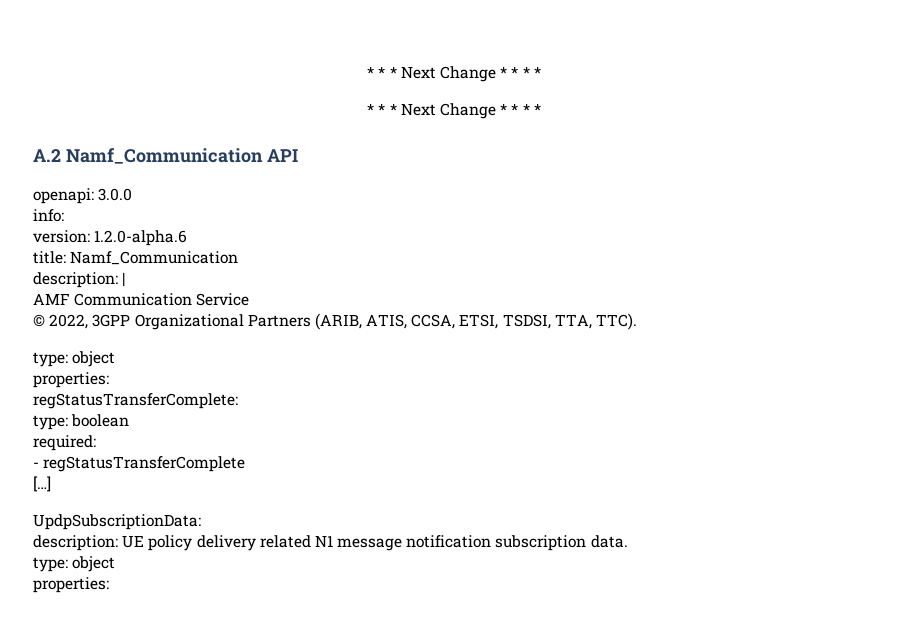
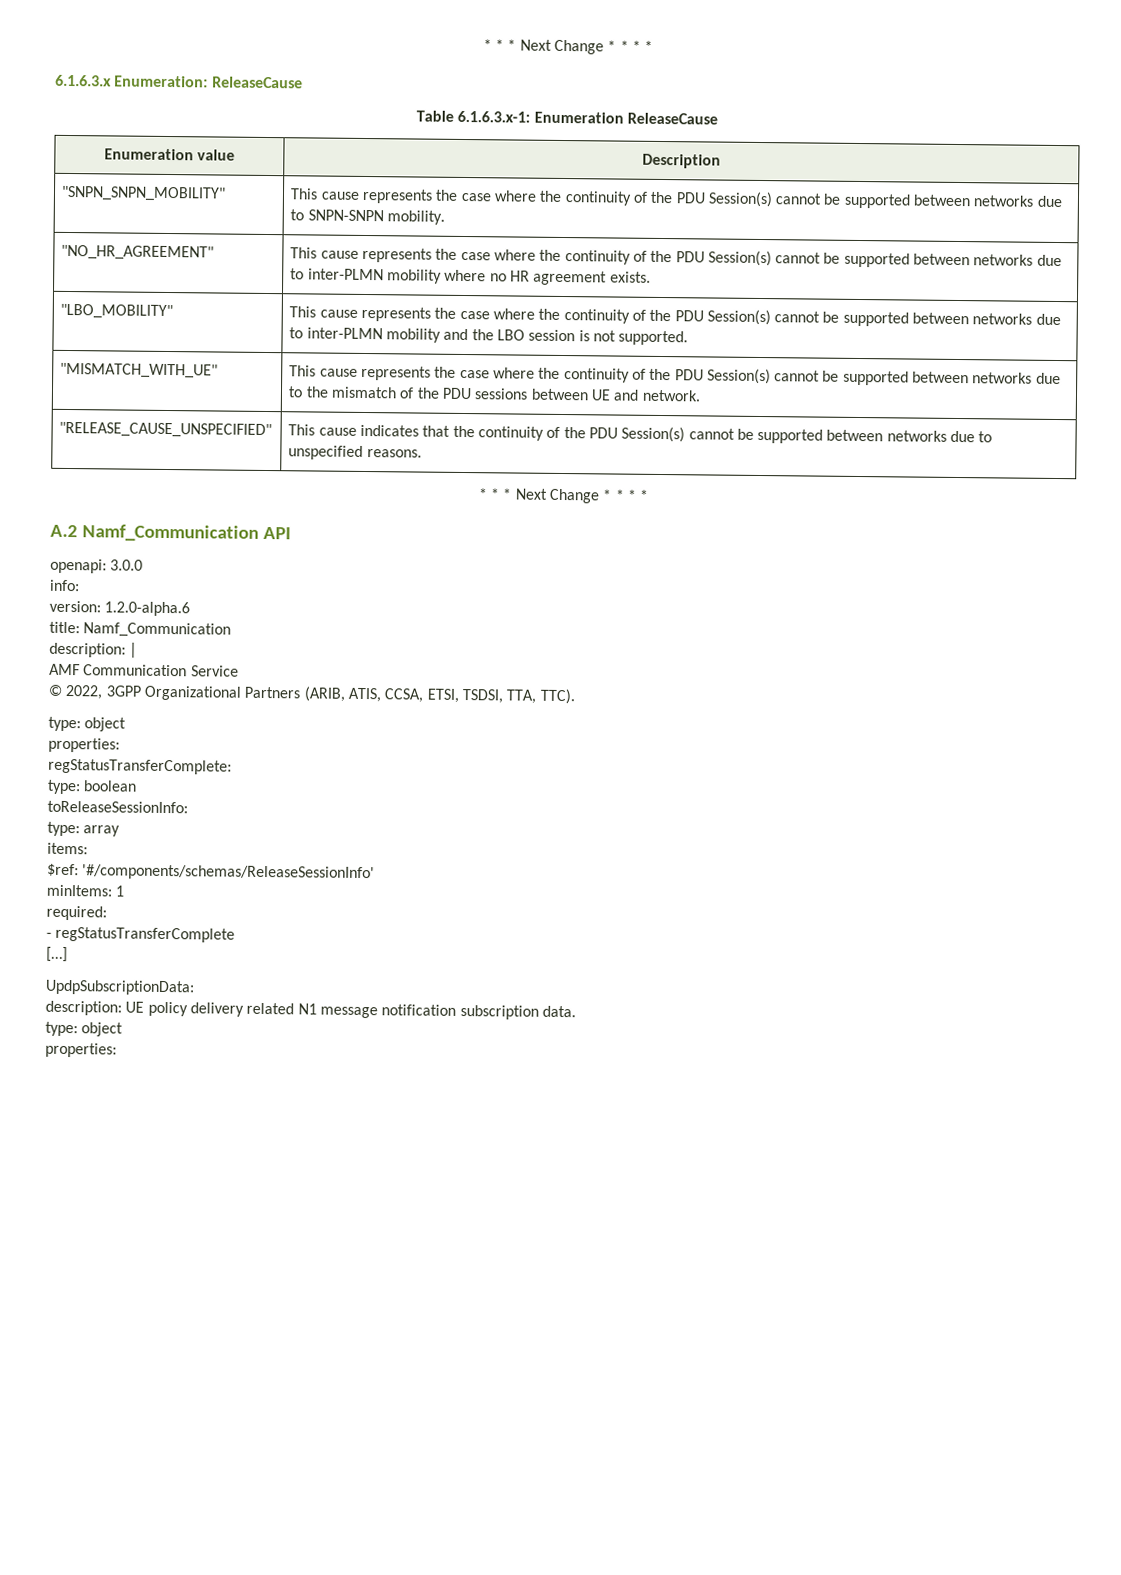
[367,66,541,82] * * * Next Change * * * * -> [482,39,654,55] [55,74,303,89] [416,110,718,125] [103,148,236,161] [642,153,721,169] [61,185,227,202] [290,188,1063,209] [290,209,445,225] [61,244,215,261] [290,247,1062,268] [290,268,651,286] [60,303,174,320] [289,306,1061,327] [289,327,689,346] [60,362,219,379] [289,365,1061,386] [288,386,701,402] [59,421,273,439] [288,424,993,444] [288,445,422,460] * * * Next Change * * * * // 6.1.6.3.x Enumeration: ReleaseCause // Table 6.1.6.3.x-1: Enumeration ReleaseCause // Enumeration value | Description // "SNPN_SNPN_MOBILITY" | This cause represents the case where the continuity of the PDU Session(s) cannot be supported between networks due to SNPN-SNPN mobility. // "NO_HR_AGREEMENT" | This cause represents the case where the continuity of the PDU Session(s) cannot be supported between networks due to inter-PLMN mobility where no HR agreement exists. // "LBO_MOBILITY" | This cause represents the case where the continuity of the PDU Session(s) cannot be supported between networks due to inter-PLMN mobility and the LBO session is not supported. // "MISMATCH_WITH_UE" | This cause represents the case where the continuity of the PDU Session(s) cannot be supported between networks due to the mismatch of the PDU sessions between UE and network. // "RELEASE_CAUSE_UNSPECIFIED" | This cause indicates that the continuity of the PDU Session(s) cannot be supported between networks due to unspecified reasons.
(130, 420) none -> [47,800,188,814] [47,821,121,837] [47,842,88,855] [47,863,376,882] [46,884,125,897] // toReleaseSessionInfo: // type: array // items: // $ref: '#/components/schemas/ReleaseSessionInfo' // minItems: 1

